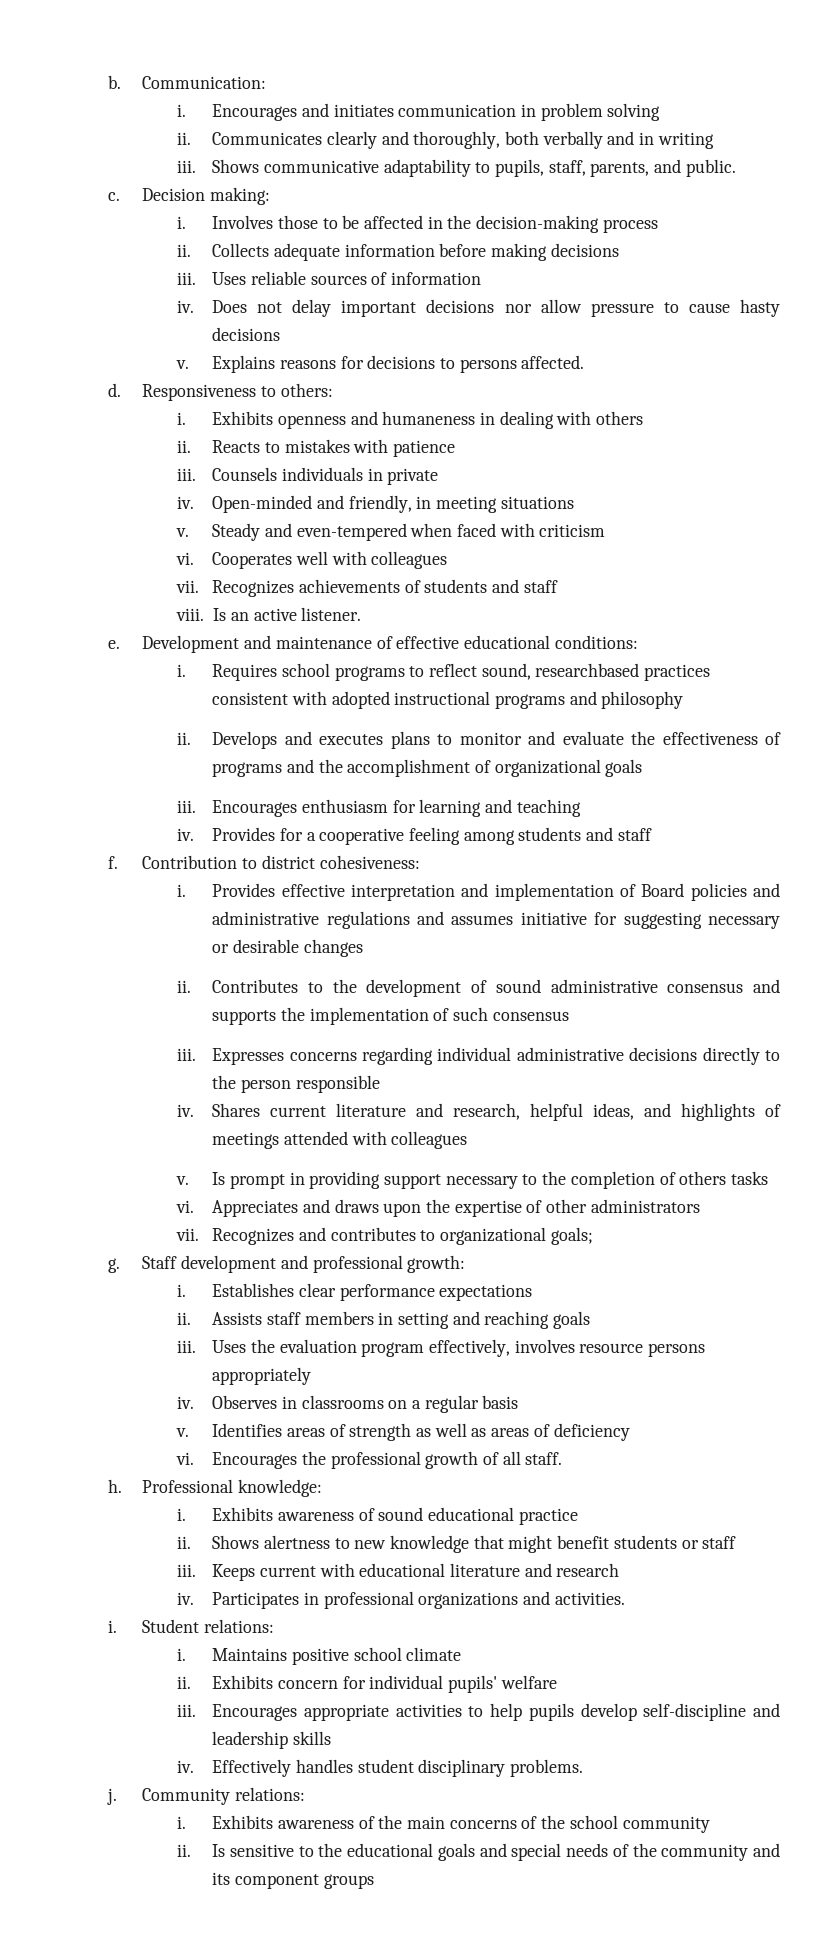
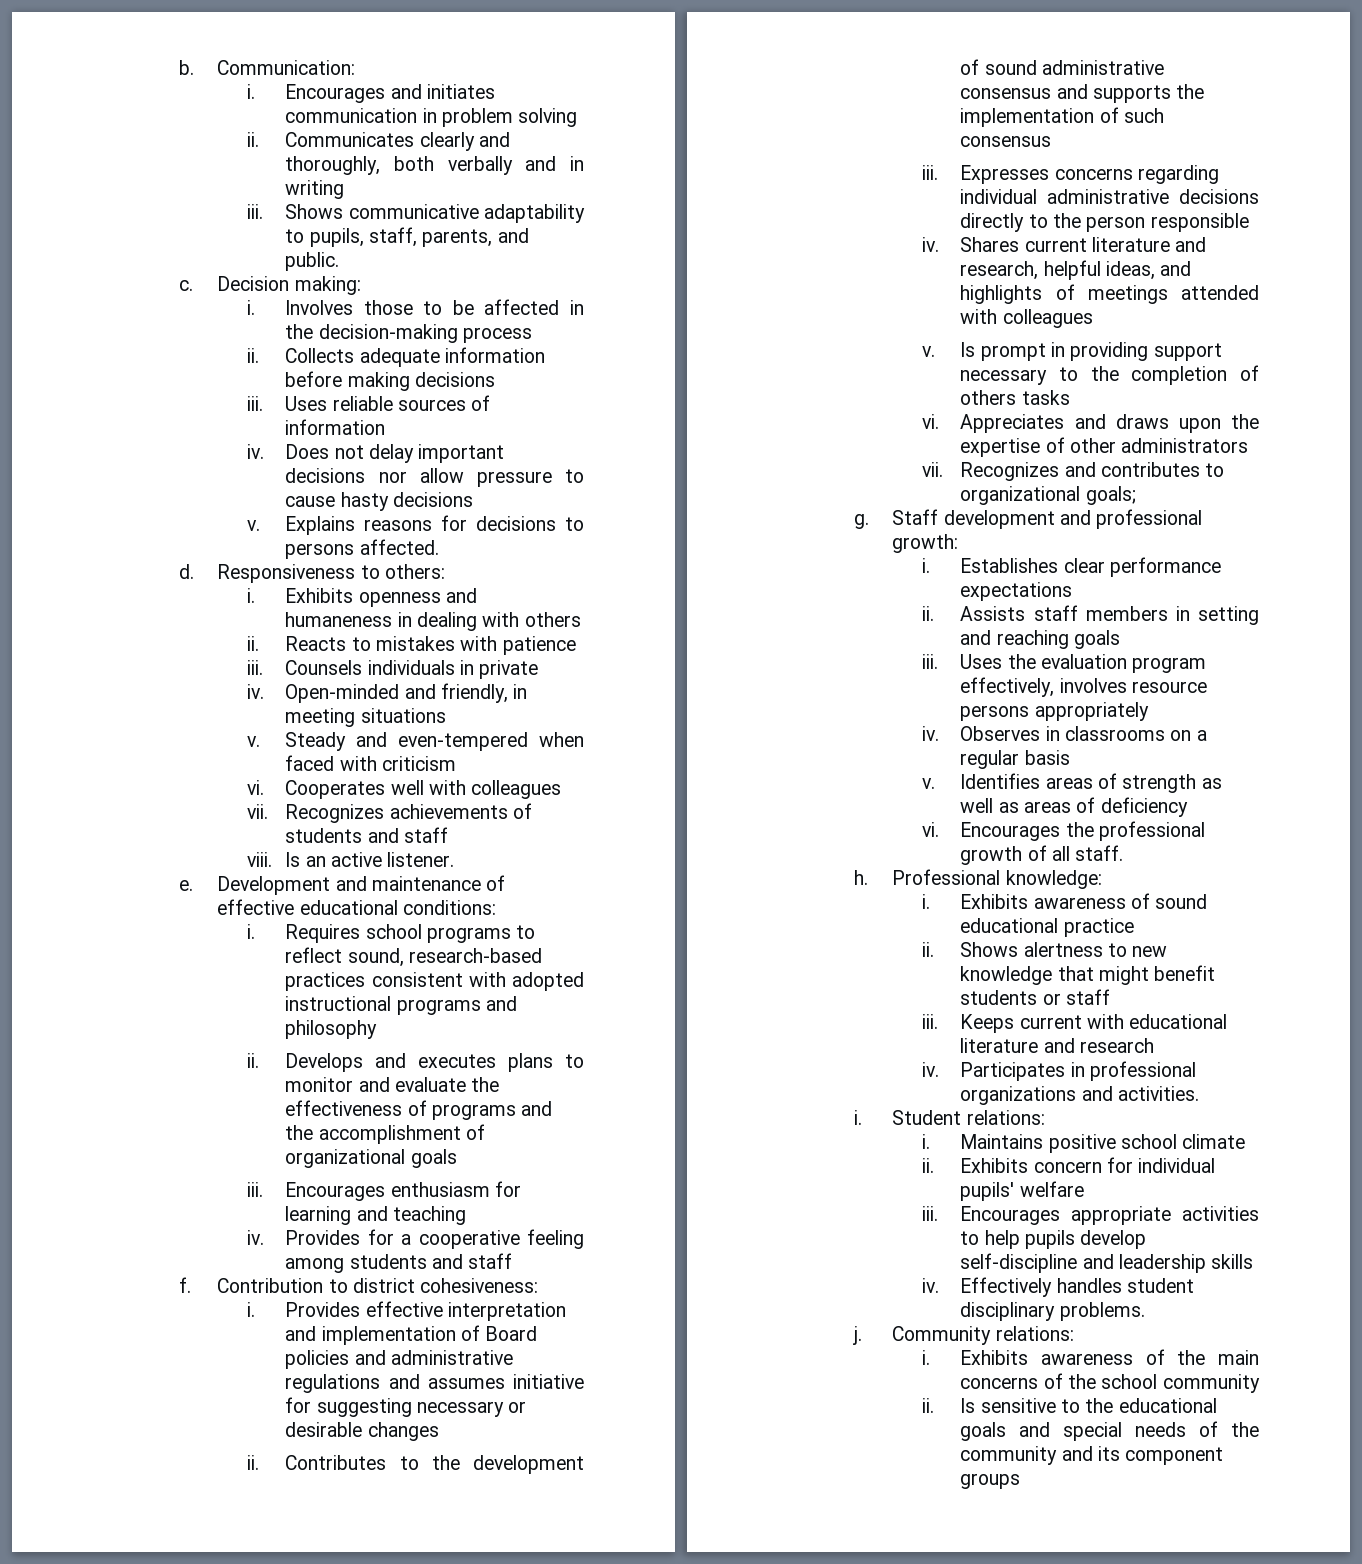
[535,663,640,677] researchbased -> [408,948,542,963] research-based

